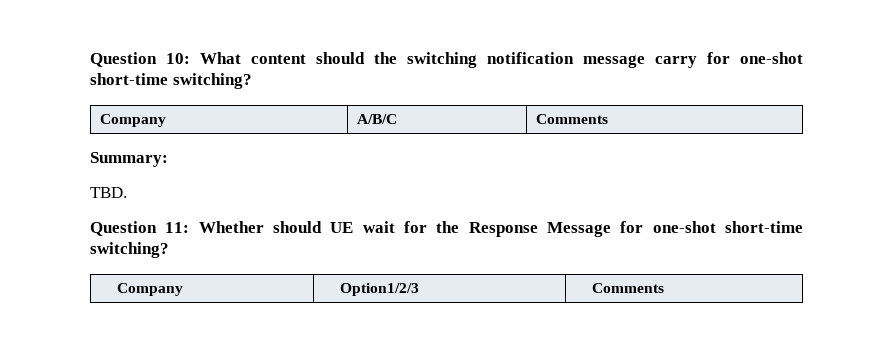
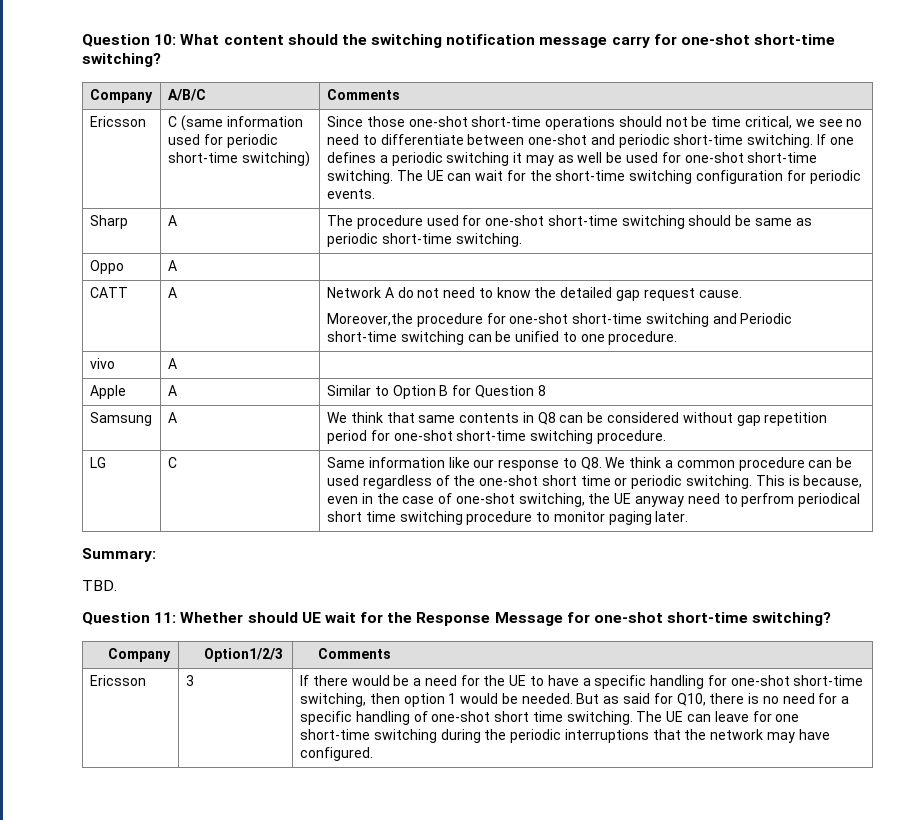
(608, 119) none -> [89,116,146,127] [167,115,303,131] [167,134,278,148] [167,151,310,167] [326,116,863,130] [326,134,854,148] [326,152,818,166] [326,170,861,184] [326,189,375,199] [89,215,128,229] [167,215,177,226] [326,215,812,229] [326,233,522,247] [89,260,124,274] [167,260,177,271] [89,287,128,298] [167,287,177,298] [326,287,742,301] [326,313,793,327] [326,331,678,345] [89,358,115,369] [167,358,177,369] [89,385,126,399] [167,385,177,396] [326,385,546,399] [89,412,152,426] [167,412,177,423] [326,412,828,426] [326,430,666,444] [89,457,106,468] [167,457,177,468] [326,457,853,471] [326,475,863,489] [326,493,861,507] [326,511,689,525] // Ericsson | C (same information used for periodic short-time switching) | Since those one-shot short-time operations should not be time critical, we see no need to differentiate between one-shot and periodic short-time switching. If one defines a periodic switching it may as well be used for one-shot short-time switching. The UE can wait for the short-time switching configuration for periodic events. // Sharp | A | The procedure used for one-shot short-time switching should be same as periodic short-time switching. // Oppo | A | // CATT | A | Network A do not need to know the detailed gap request cause. // Moreover,the procedure for one-shot short-time switching and Periodic short-time switching can be unified to one procedure. // vivo | A | // Apple | A | Similar to Option B for Question 8 // Samsung | A | We think that same contents in Q8 can be considered without gap repetition period for one-shot short-time switching procedure. // LG | C | Same information like our response to Q8. We think a common procedure can be used regardless of the one-shot short time or periodic switching. This is because, even in the case of one-shot switching, the UE anyway need to perfrom periodical short time switching procedure to monitor paging later.
(665, 288) none -> [89,675,146,686] [185,675,194,686] [299,675,864,689] [299,693,850,707] [299,711,800,725] [299,729,830,743] [299,747,373,761] // Ericsson | 3 | If there would be a need for the UE to have a specific handling for one-shot short-time switching, then option 1 would be needed. But as said for Q10, there is no need for a specific handling of one-shot short time switching. The UE can leave for one short-time switching during the periodic interruptions that the network may have configured.

